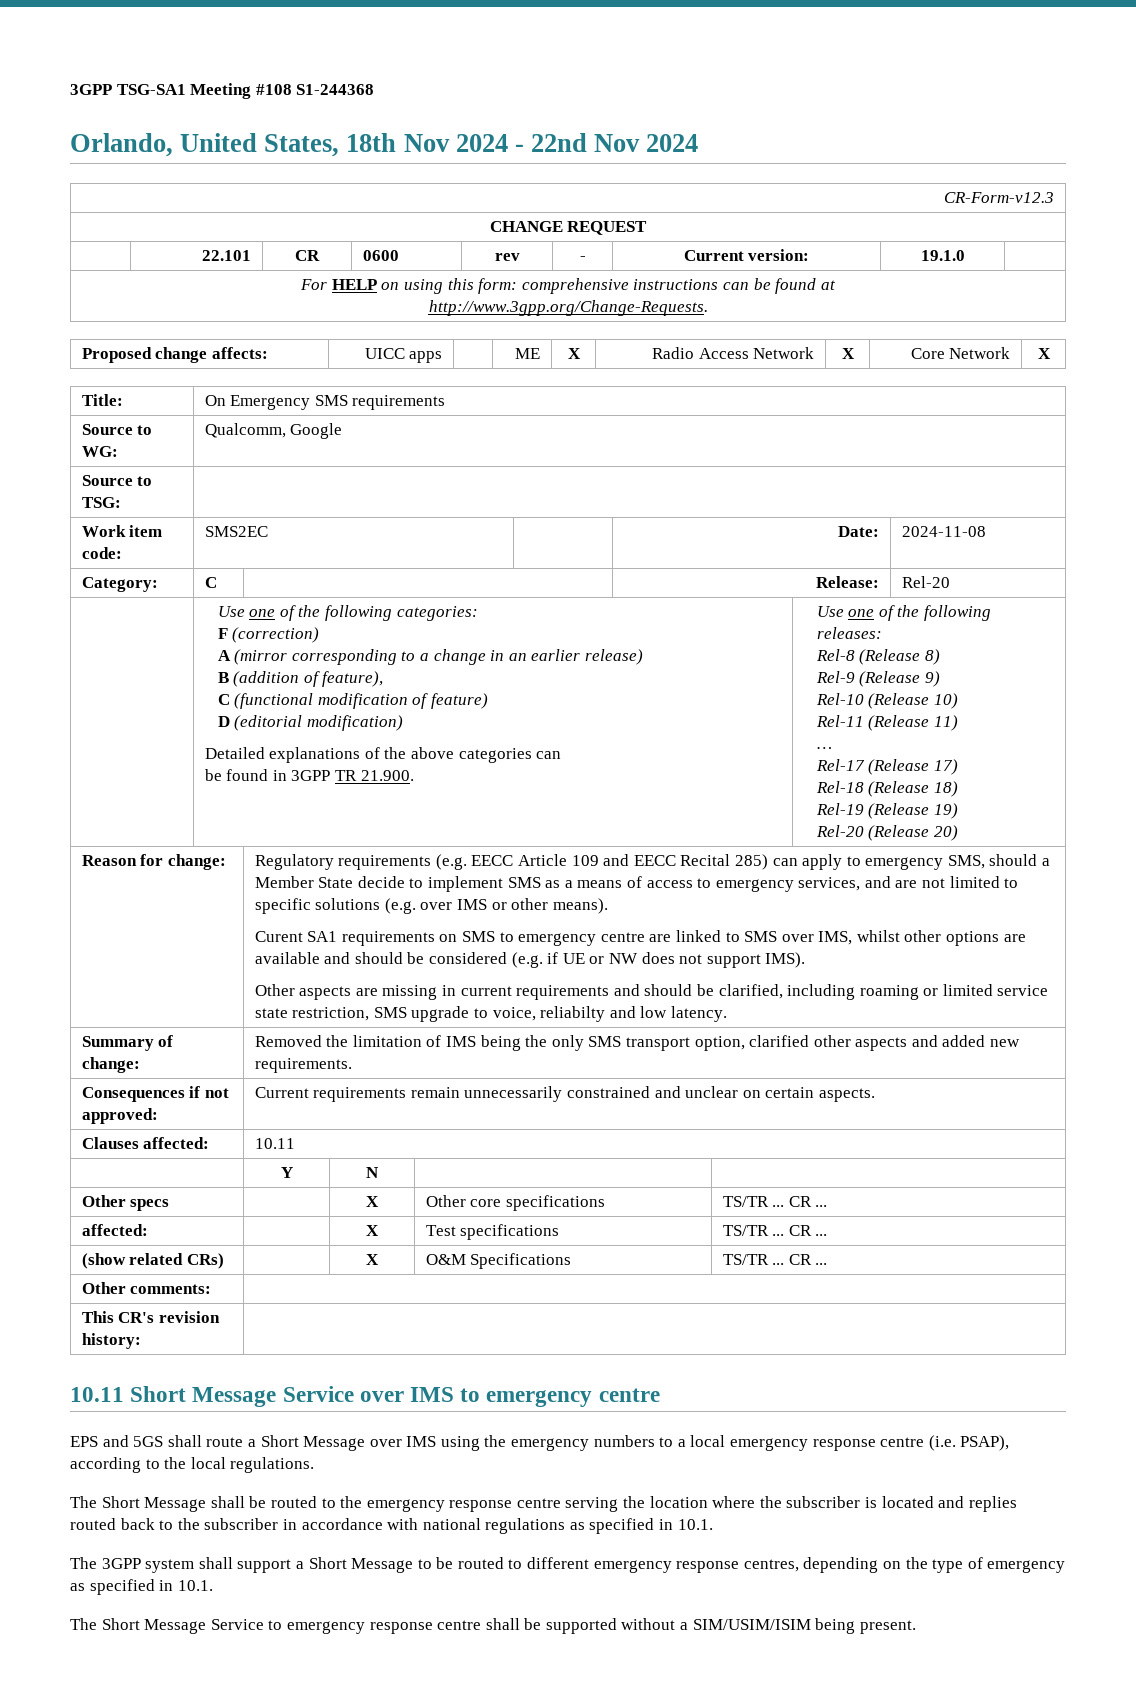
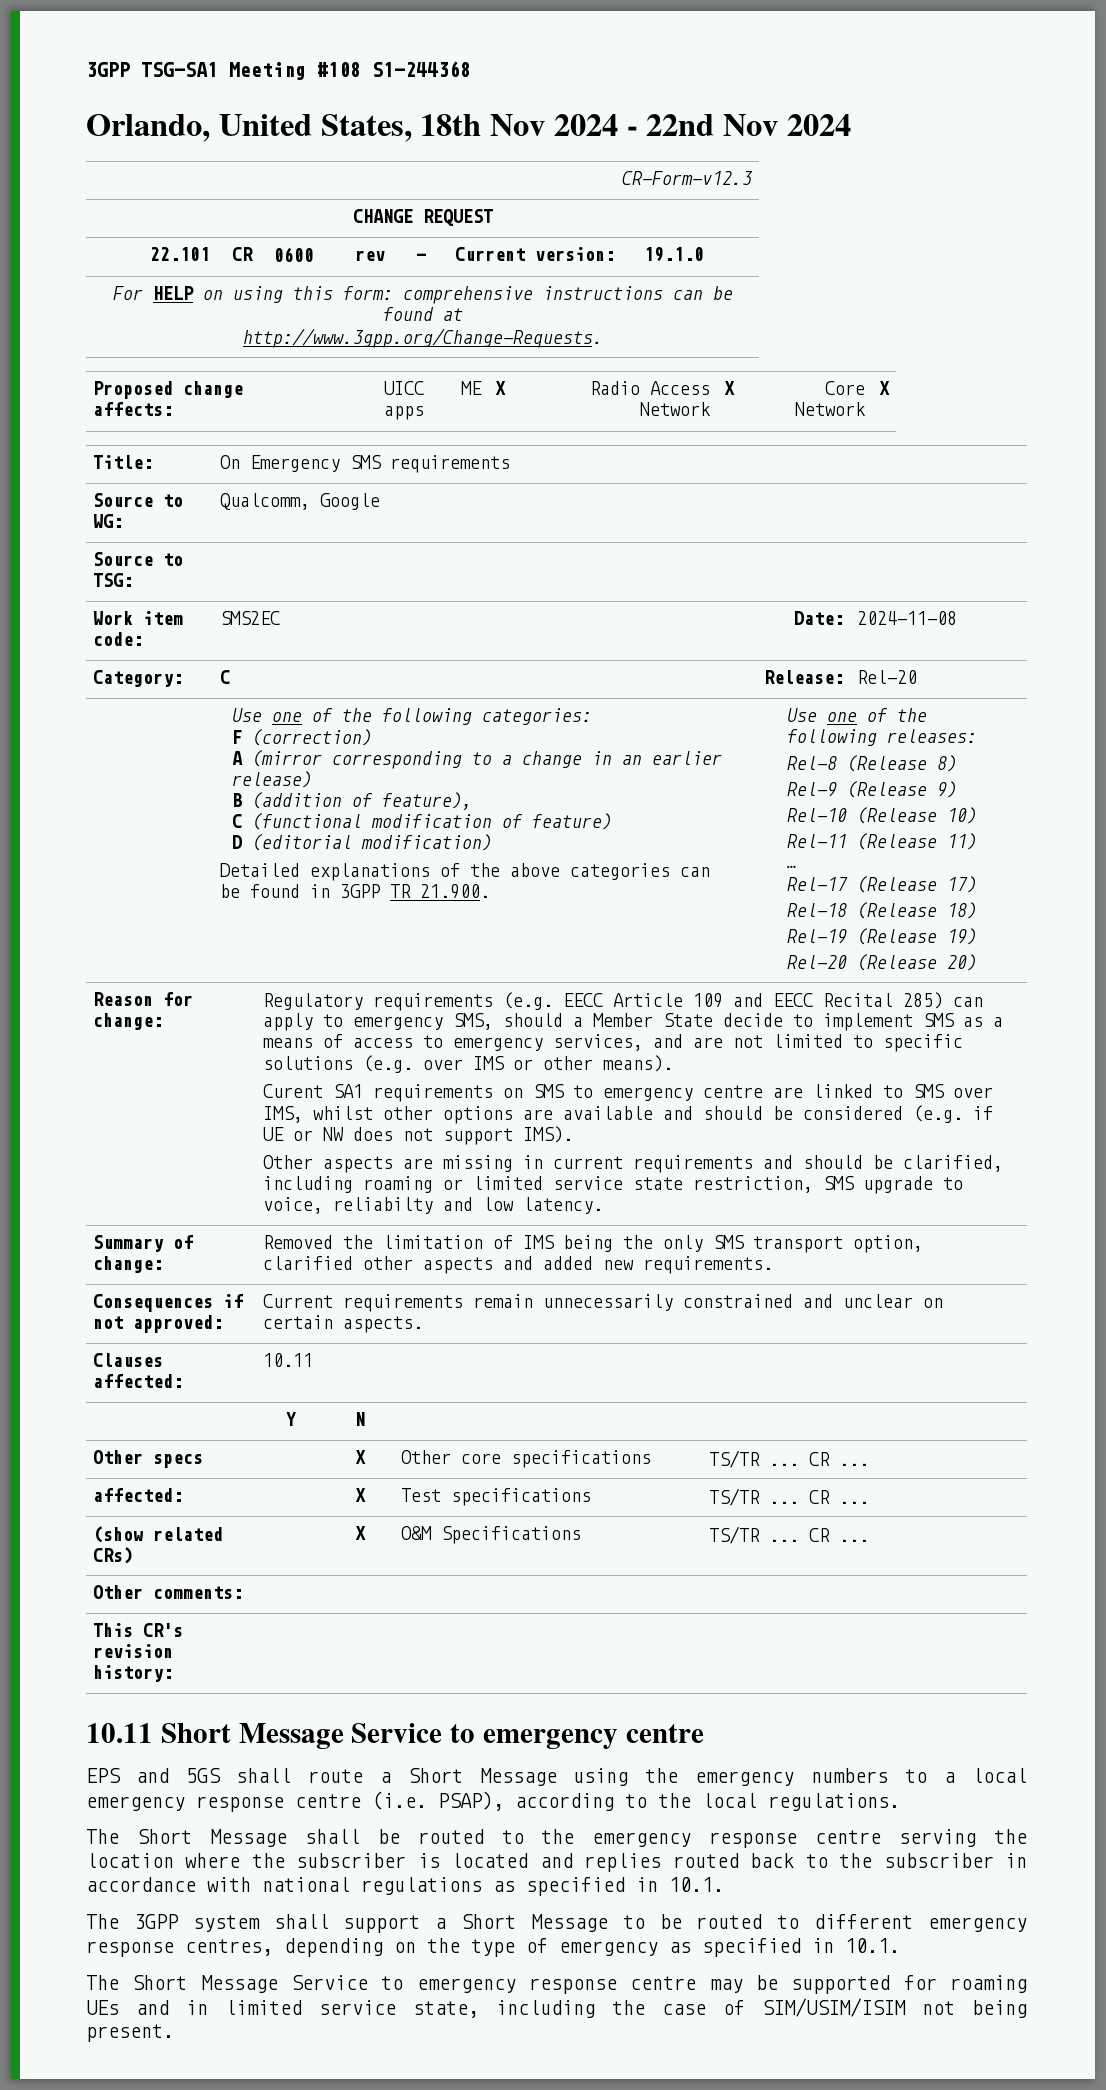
[359,1387,455,1402] over IMS -> (443, 1733) none
[369,1436,437,1447] over IMS -> (557, 1777) none
[485,1618,520,1630] shall -> [709,1979,743,1993] may
[621,1618,811,1630] without a SIM/USIM/ISIM -> [903,1975,1028,1993] [86,1998,955,2018] for roaming UEs and in limited service state, including the case of SIM/USIM/ISIM not

